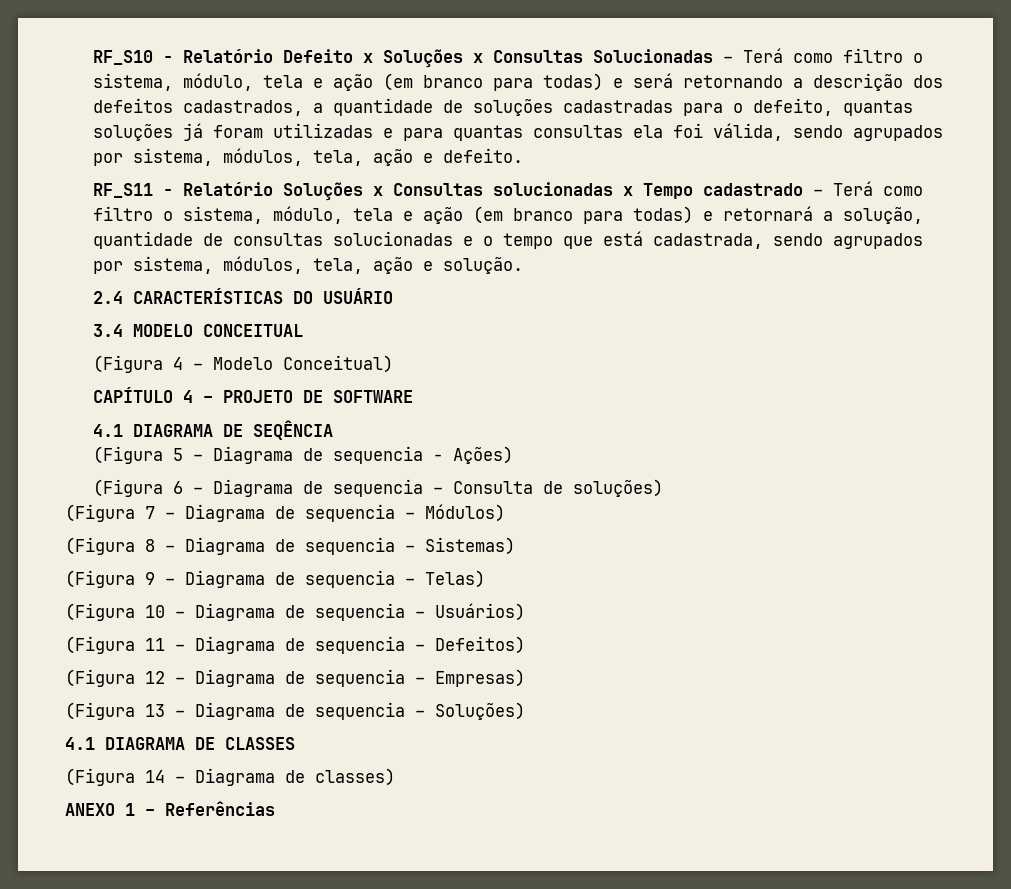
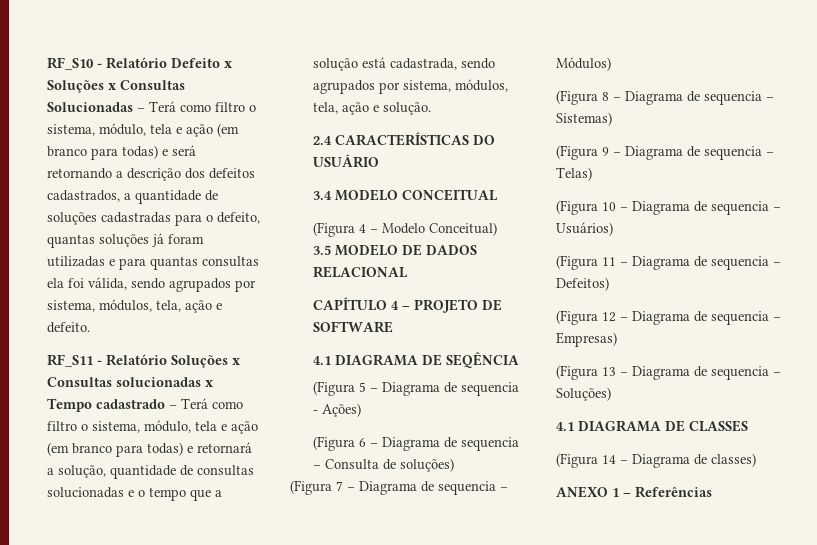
(593, 242) none -> [214,490,222,497] [312,58,358,71] a solução
(393, 364) none -> [312,244,477,256] [312,266,408,278] // 3.5 MODELO DE DADOS RELACIONAL

